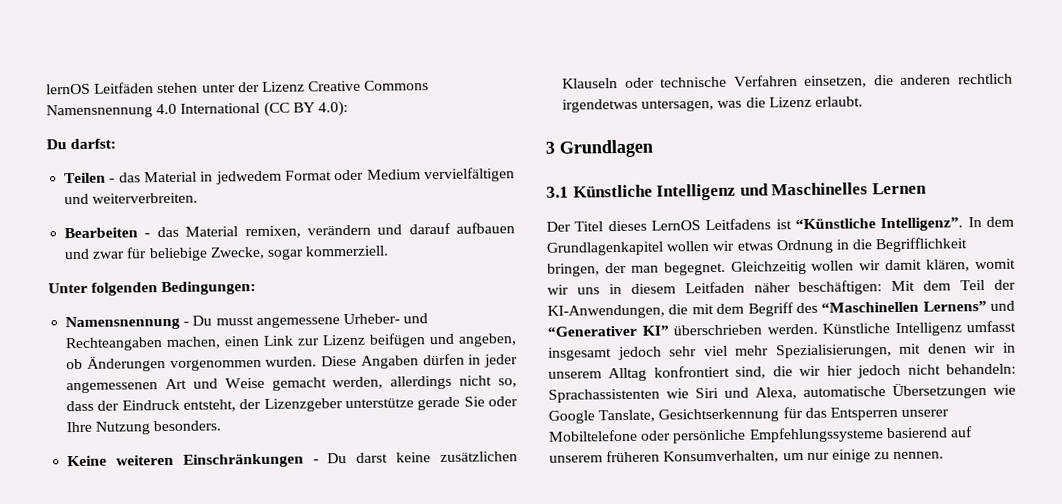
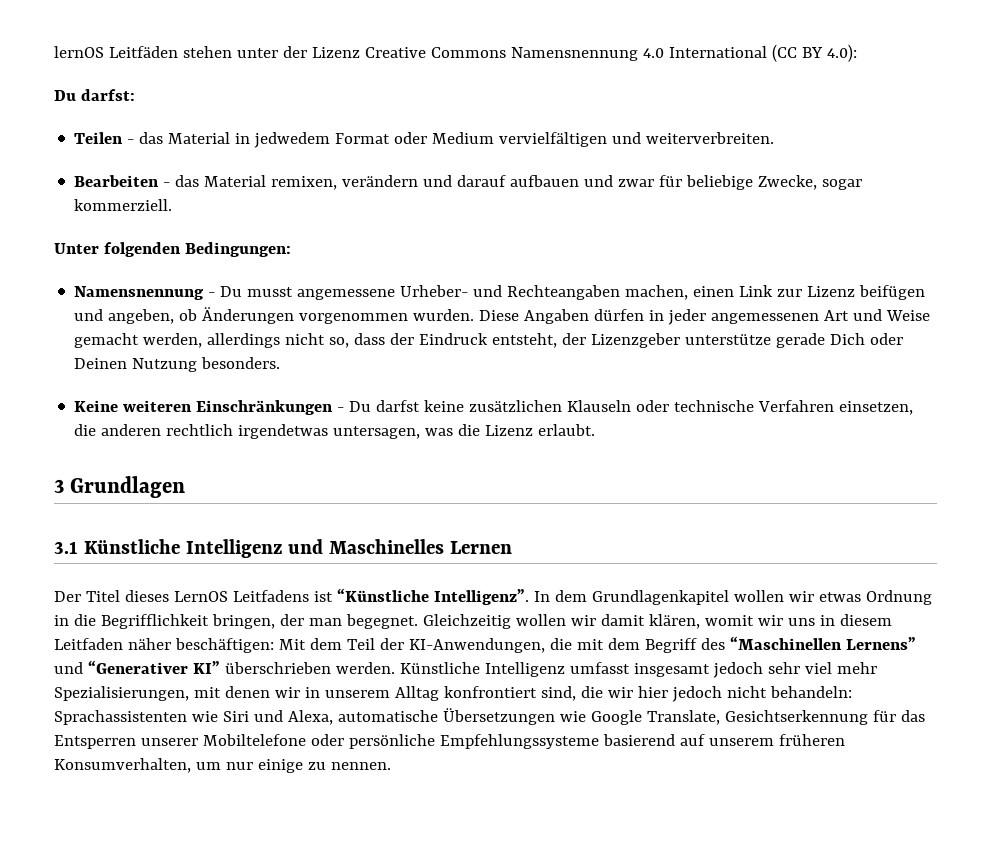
[463,396,518,407] [66,421,93,433] Sie oder Ihre -> [830,333,904,345] [74,358,128,369] Dich oder Deinen
[356,452,389,463] darst -> [376,400,421,412] darfst
[598,409,656,423] Tanslate, -> [646,710,720,725] Translate,

